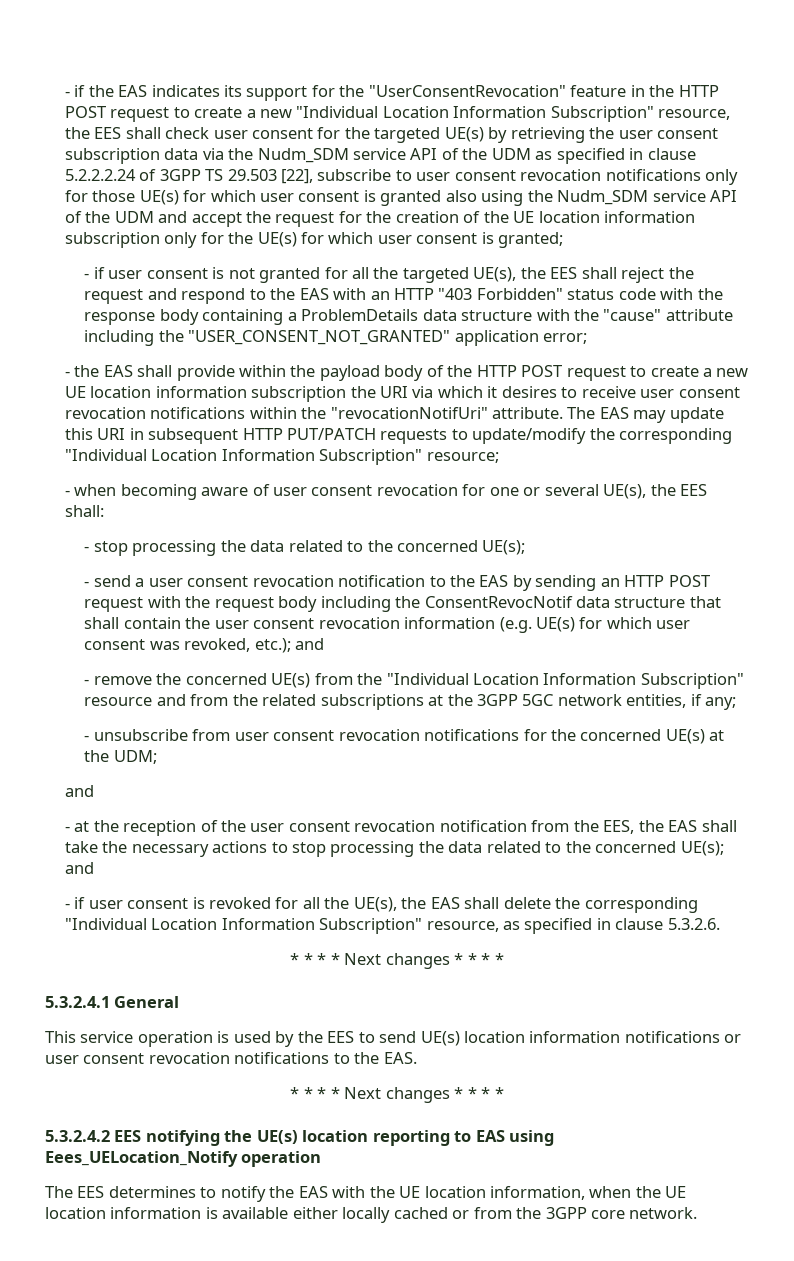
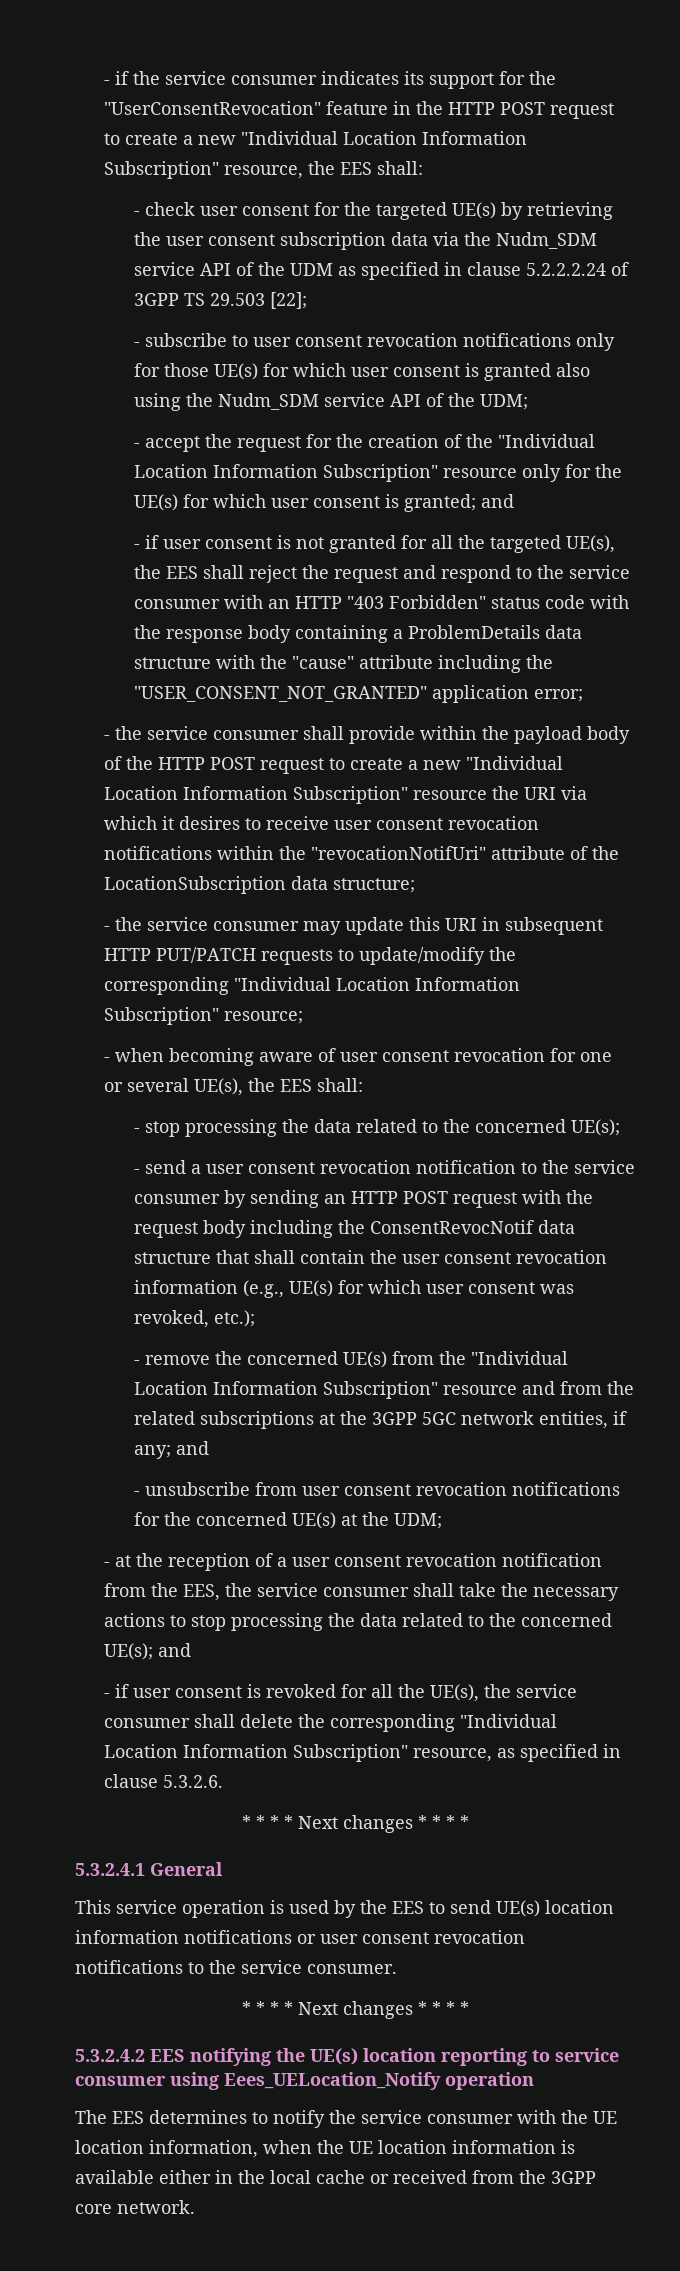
[118,85,148,97] EAS -> [165,71,318,85] service consumer
[125,127,161,139] shall -> [377,161,424,175] [133,211,140,216] shall: // -
[280,169,313,184] [22], -> [269,292,307,309] [133,342,140,347] [22]; // -
[114,211,188,223] UDM and -> [479,394,528,410] [133,443,140,448] UDM; // -
[513,211,696,223] [64,232,160,248] UE location information subscription -> [497,434,595,448] [133,464,517,482] "Individual Location Information Subscription" resource
(564, 240) none -> [480,494,514,508] and
[299,288,329,300] EAS -> [568,565,630,579] [133,599,220,609] service consumer
[103,365,133,377] EAS -> [147,726,300,740] service consumer
[64,386,347,402] UE location information subscription -> [466,756,564,770] [104,786,488,804] "Individual Location Information Subscription" resource
[491,407,629,419] attribute. The EAS -> [491,846,620,860] [104,876,416,894] [104,917,300,931] attribute of the LocationSubscription data structure; // - the service consumer
[479,575,509,587] EAS -> [573,1160,635,1174] [133,1194,220,1204] service consumer
[499,617,532,633] (e.g. -> [242,1280,284,1298] (e.g.,
[295,638,325,650] and -> (255, 1318) none
(737, 703) none -> [175,1441,209,1455] and
[64,785,94,797] // and -> (442, 1521) none
[220,820,246,832] the -> [277,1557,288,1567] a
[668,820,698,832] EAS -> [257,1583,410,1597] service consumer
[430,897,460,909] EAS -> [516,1684,578,1698] [104,1718,191,1728] service consumer
[383,1052,417,1064] EAS. -> [241,1960,397,1974] service consumer.
[475,1130,505,1142] EAS -> [555,2048,619,2062] [75,2076,166,2086] service consumer
[298,1186,328,1198] EAS -> [361,2110,513,2124] service consumer
[342,1207,470,1223] locally cached or -> [215,2170,467,2184] in the local cache or received

